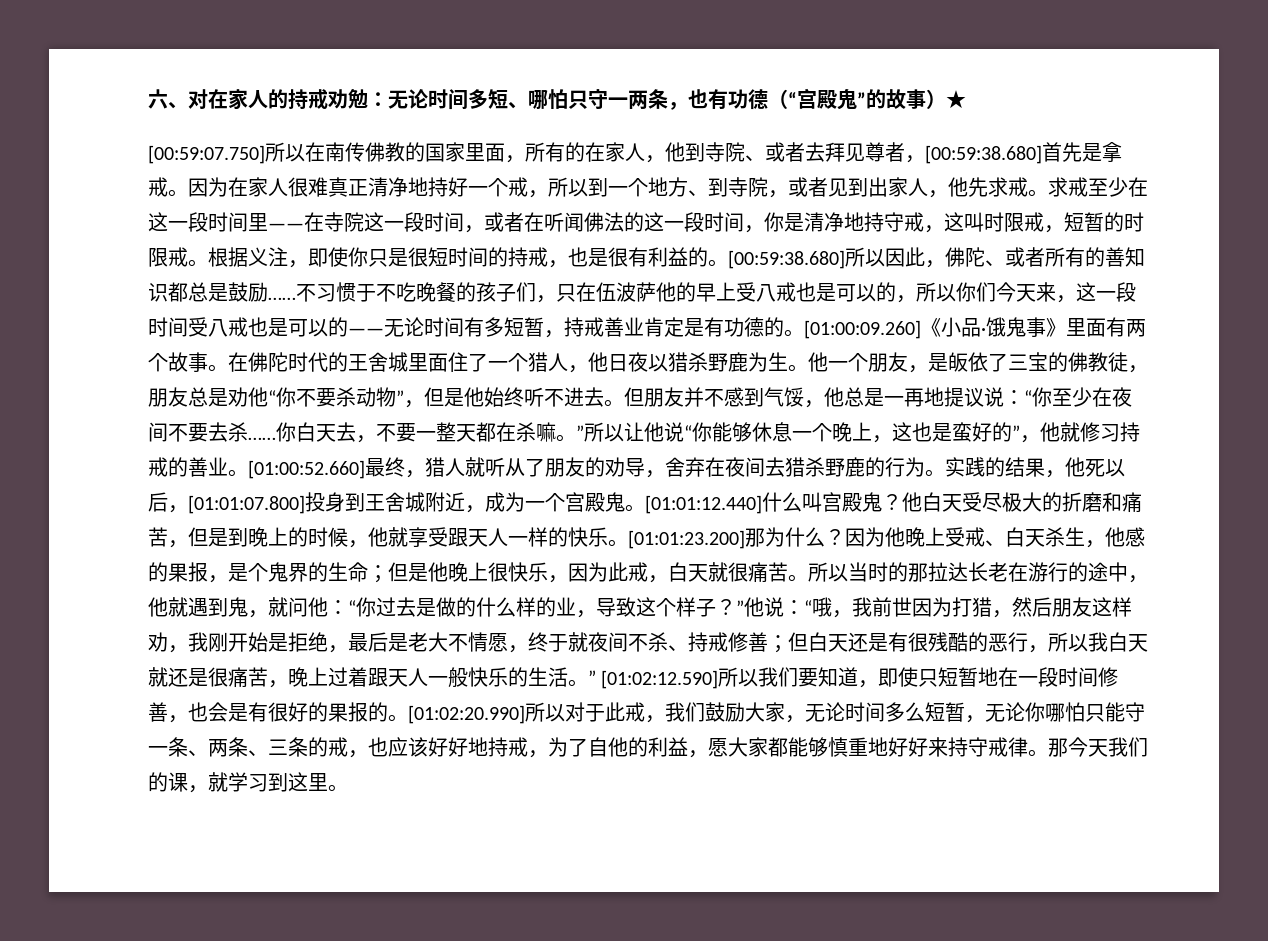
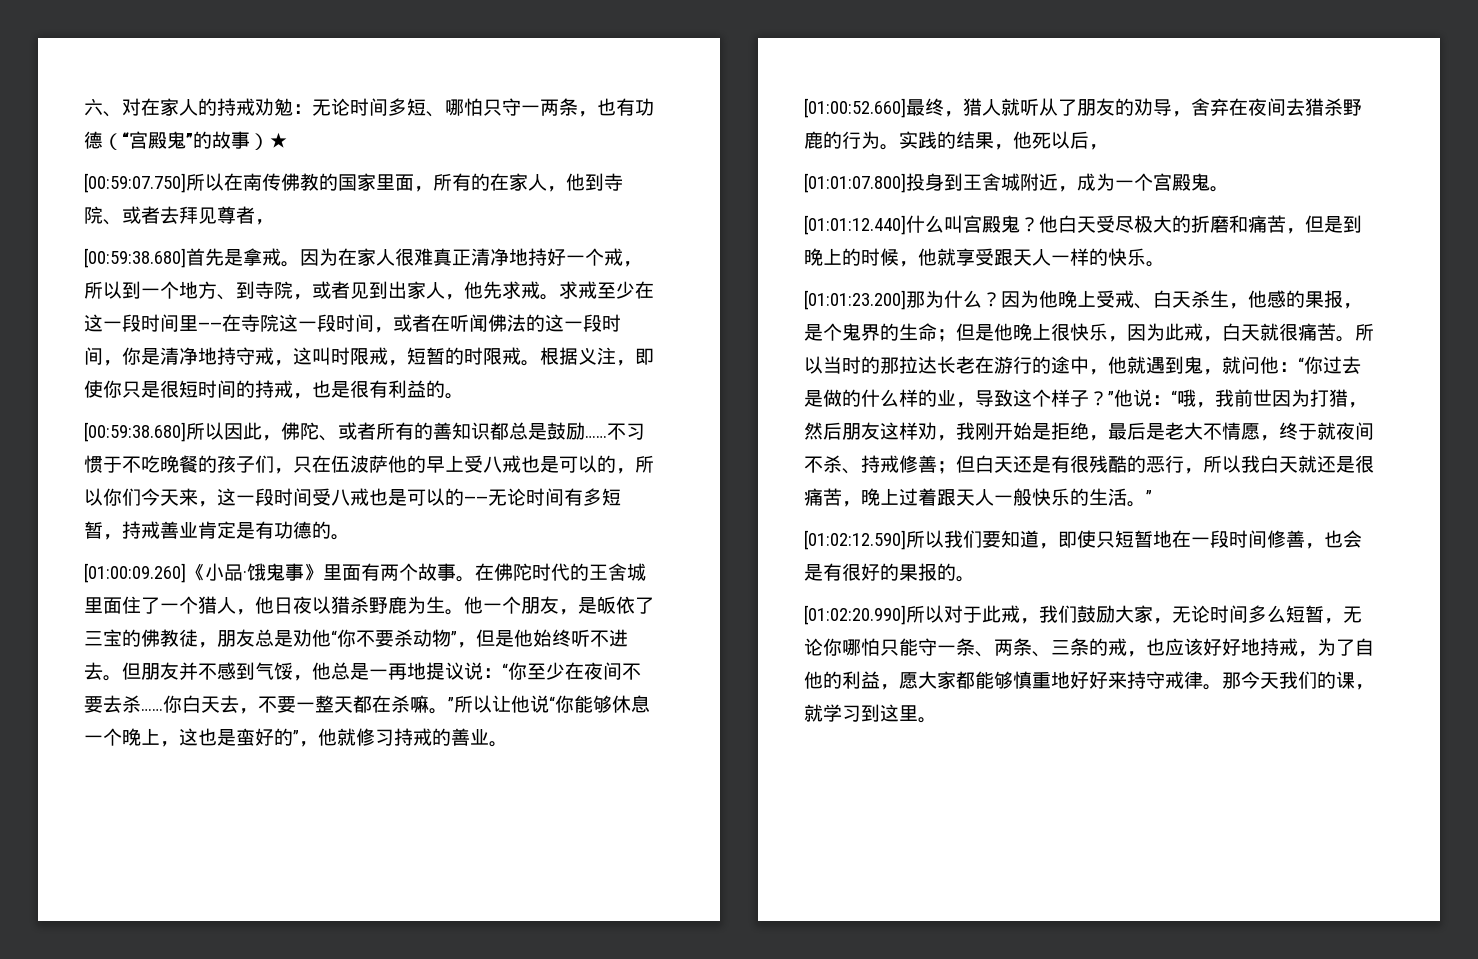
(925, 159) none -> (274, 222) //
(728, 263) none -> (464, 396) //
(804, 333) none -> (350, 537) //
(248, 473) none -> (508, 744) //
(188, 509) none -> (1108, 147) //
(645, 508) none -> (1229, 189) //
(628, 543) none -> (1165, 264) //
(596, 677) none -> (1152, 497) //
(408, 718) none -> (975, 579) //

